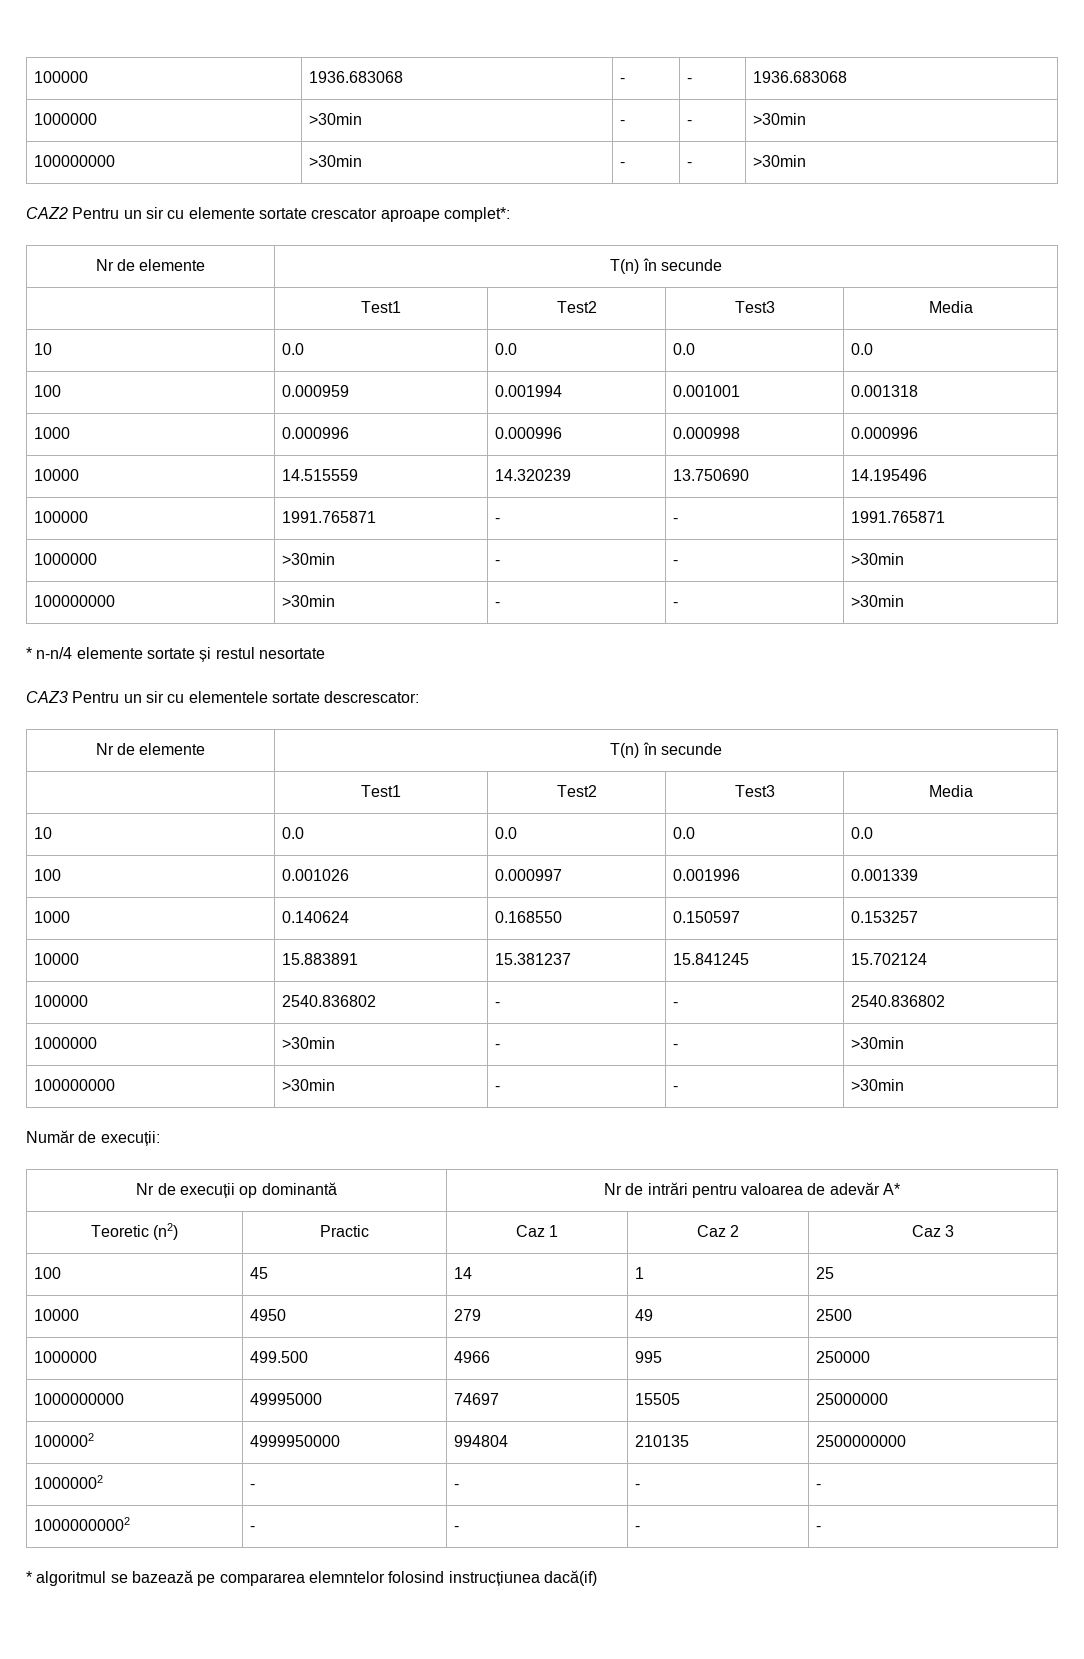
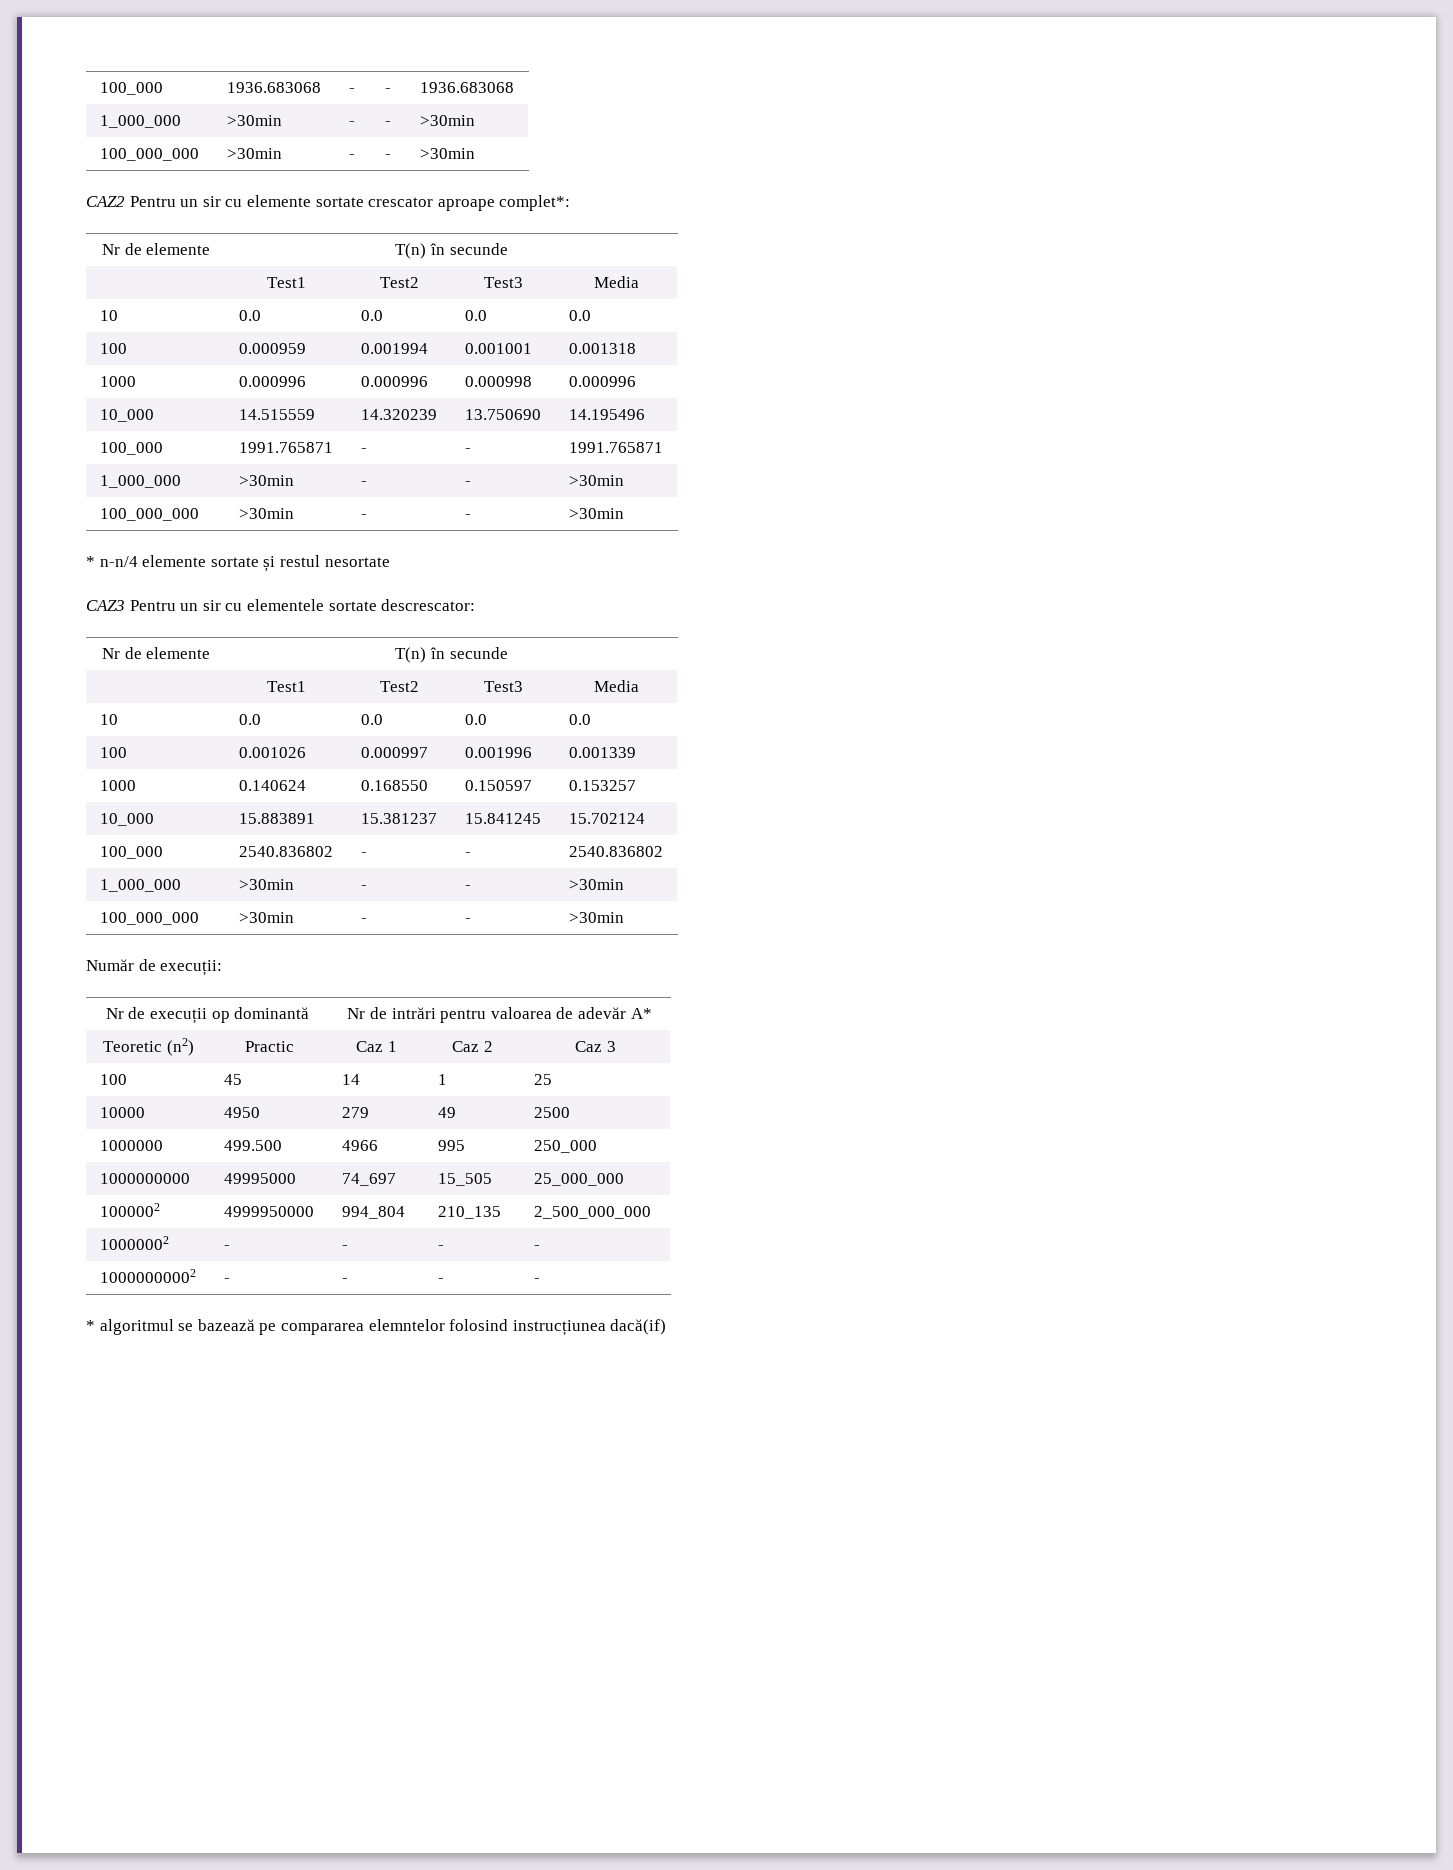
[33,71,88,83] 100000 -> [99,82,163,95] 100_000
[33,113,97,125] [308,113,362,125] [619,120,625,125] [686,120,692,125] [752,113,806,125] [33,155,115,167] 1000000 | >30min | - | - | >30min // 100000000 -> [99,115,181,128] [226,115,282,126] [348,121,355,126] [384,121,391,126] [419,115,475,126] [99,148,199,161] 1_000_000 | >30min | - | - | >30min // 100_000_000
[33,469,79,481] 10000 -> [99,409,154,422] 10_000
[33,511,88,523] 100000 -> [99,442,163,455] 100_000
[33,553,97,565] [281,553,335,565] [494,560,500,565] [672,560,678,565] [850,553,904,565] [33,595,115,607] 1000000 | >30min | - | - | >30min // 100000000 -> [99,475,181,488] [238,475,294,486] [360,481,367,486] [464,481,471,486] [568,475,624,486] [99,508,199,521] 1_000_000 | >30min | - | - | >30min // 100_000_000
[33,953,79,965] 10000 -> [99,813,154,826] 10_000
[33,995,88,1007] 100000 -> [99,846,163,859] 100_000
[33,1037,97,1049] [281,1037,335,1049] [494,1044,500,1049] [672,1044,678,1049] [850,1037,904,1049] [33,1079,115,1091] 1000000 | >30min | - | - | >30min // 100000000 -> [99,879,181,892] [238,879,294,890] [360,885,367,890] [464,885,471,890] [568,879,624,890] [99,912,199,925] 1_000_000 | >30min | - | - | >30min // 100_000_000
[815,1351,870,1363] 250000 -> [533,1140,597,1153] 250_000
[453,1393,499,1405] [634,1393,680,1405] [815,1393,888,1405] 74697 | 15505 | 25000000 -> [341,1173,396,1186] [437,1173,492,1186] [533,1173,624,1186] 74_697 | 15_505 | 25_000_000
[453,1435,508,1447] [634,1435,689,1447] [815,1435,906,1447] 994804 | 210135 | 2500000000 -> [341,1206,405,1219] [437,1206,501,1219] [533,1206,651,1219] 994_804 | 210_135 | 2_500_000_000

